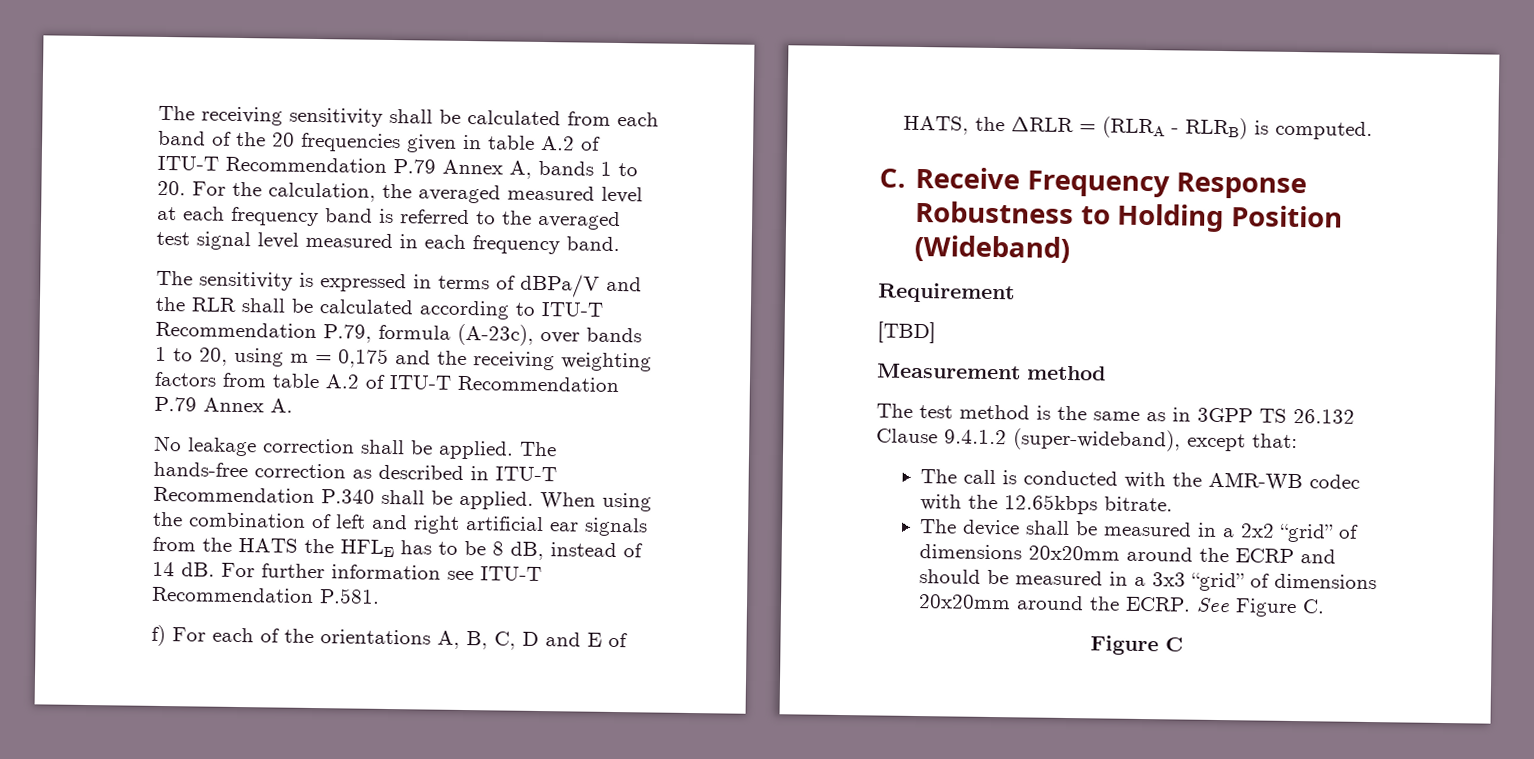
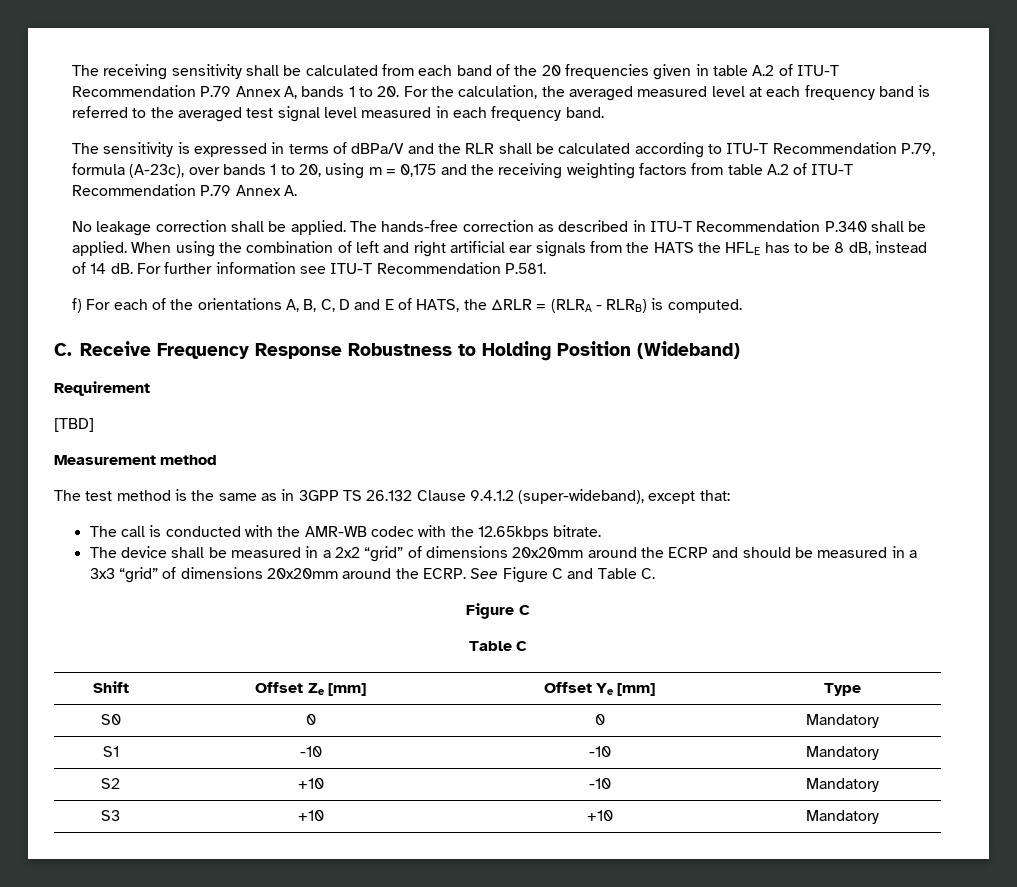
(1298, 608) none -> [551,568,637,579] C and Table
(1183, 644) none -> [468,641,528,651] [92,681,129,693] [255,682,366,696] [543,682,656,696] [824,683,861,696] [100,714,121,725] [305,714,316,725] [594,714,605,725] [806,714,879,728] [102,746,119,757] [299,746,322,757] [588,746,611,757] [806,746,879,760] [101,778,120,789] [297,778,324,789] [588,778,611,789] [806,778,879,792] [101,810,120,821] [297,810,324,821] [586,810,613,821] [806,810,879,824] // Table C // Shift | Offset Ze [mm] | Offset Ye [mm] | Type // S0 | 0 | 0 | Mandatory // S1 | -10 | -10 | Mandatory // S2 | +10 | -10 | Mandatory // S3 | +10 | +10 | Mandatory

